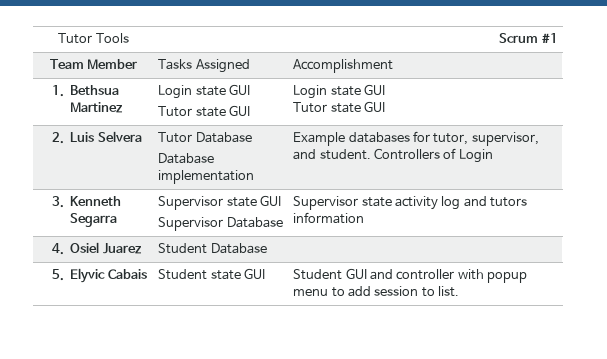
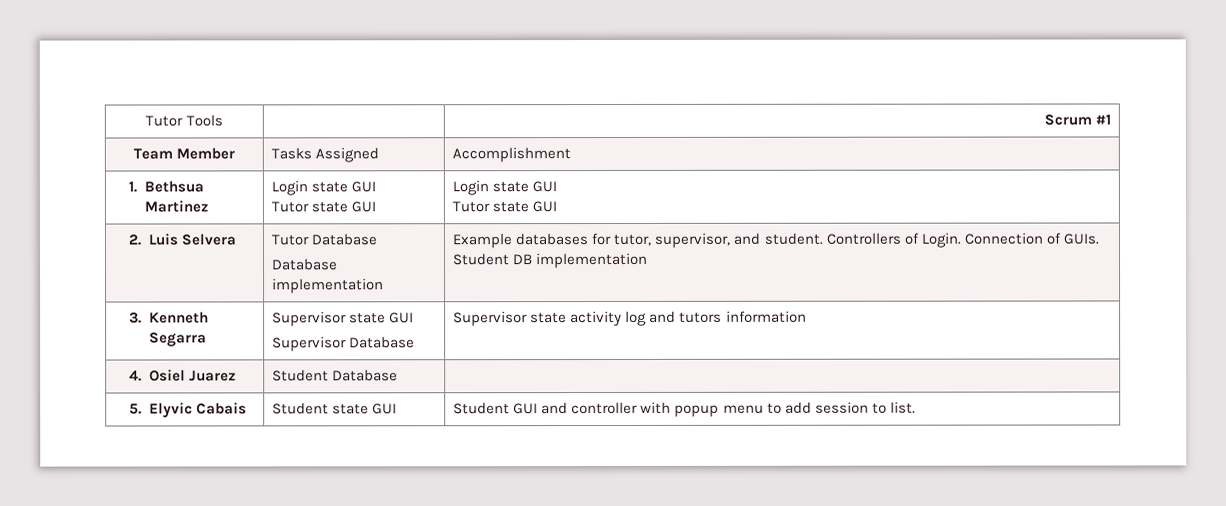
[458,149,493,163] Login -> [920,232,1099,248] [453,252,649,269] Login. Connection of GUIs. Student DB implementation

